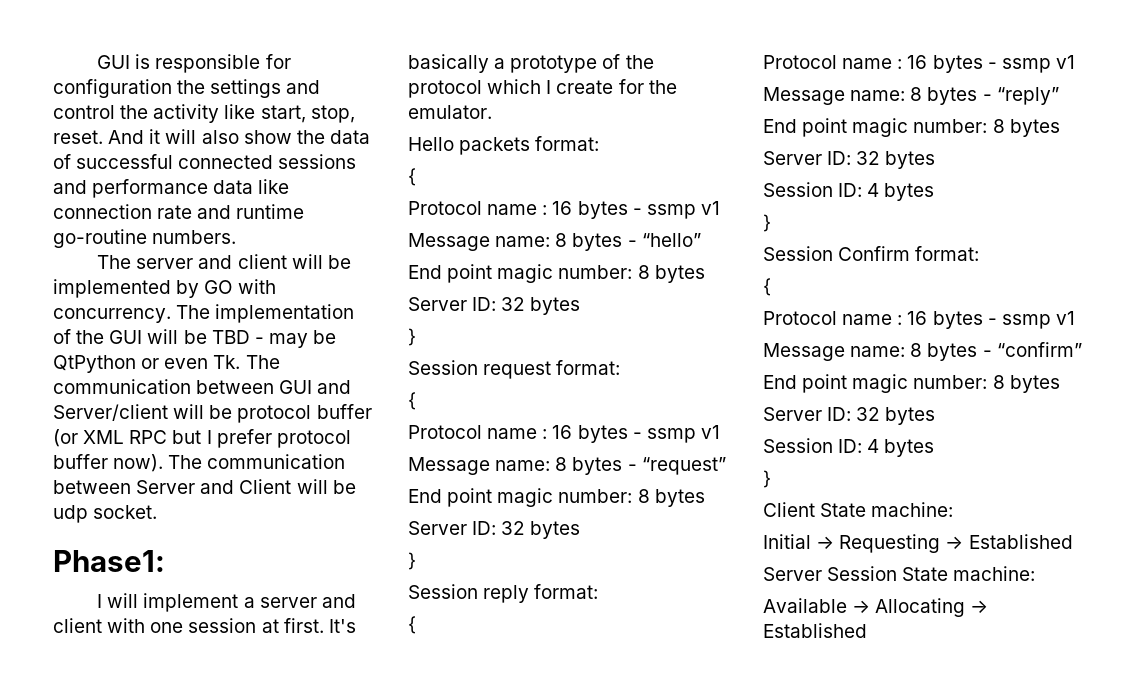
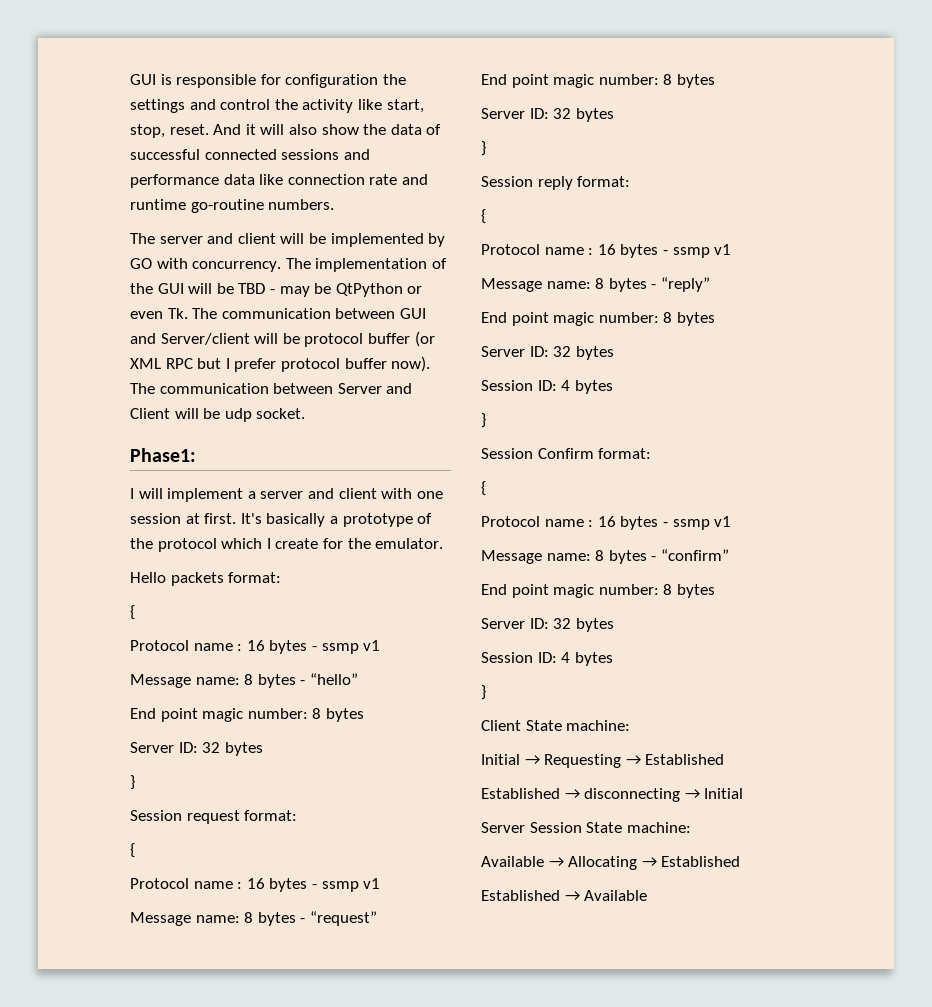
(1073, 541) none -> [481,788,744,802] // Established → disconnecting → Initial
(867, 630) none -> [481,890,648,901] // Established → Available

